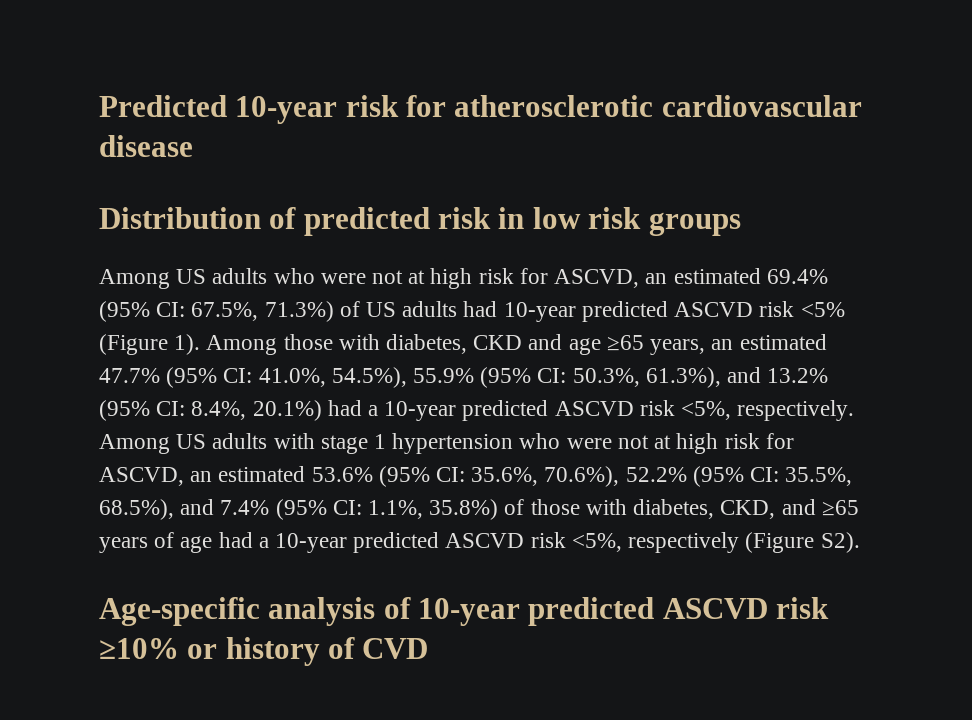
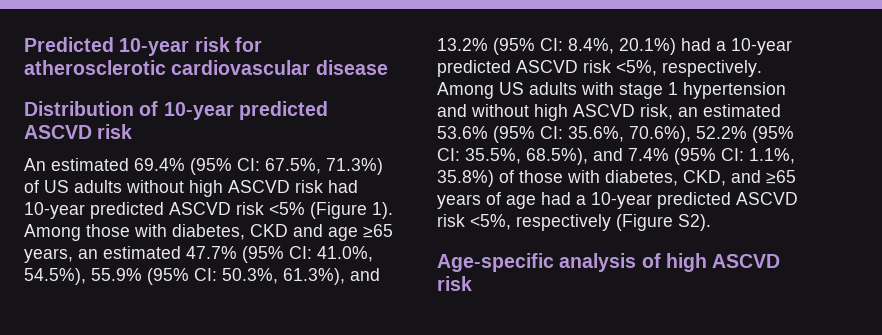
[303,207,741,236] [99,268,668,289] predicted risk in low risk groups // Among US adults who were not at high risk for ASCVD, an -> [163,101,328,120] [24,124,133,139] [24,158,46,171] 10-year predicted ASCVD risk // An
(458, 309) none -> [126,180,323,197] without high ASCVD risk
[519,433,794,454] [99,467,184,486] who were not at high risk for ASCVD, -> [437,104,673,121] and without high ASCVD risk,
[418,597,830,626] [99,637,429,666] 10-year predicted ASCVD risk ≥10% or history of CVD -> [665,253,781,272] [437,276,472,291] high ASCVD risk

